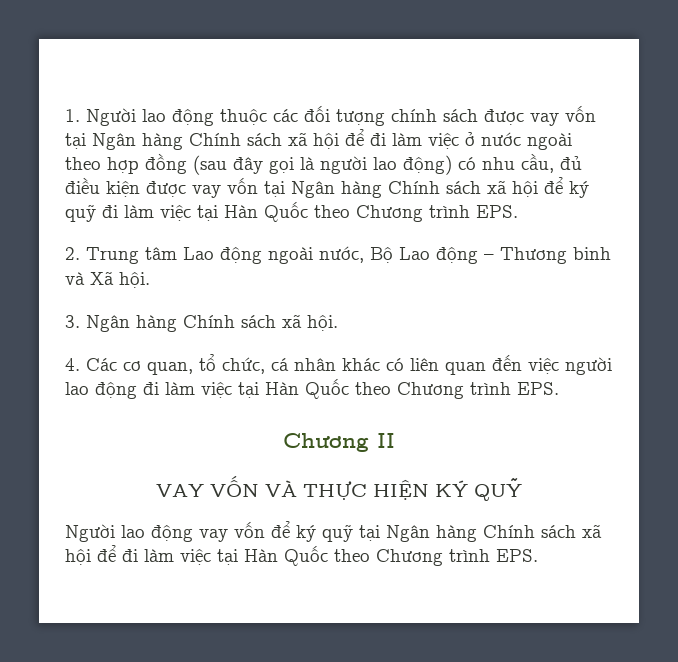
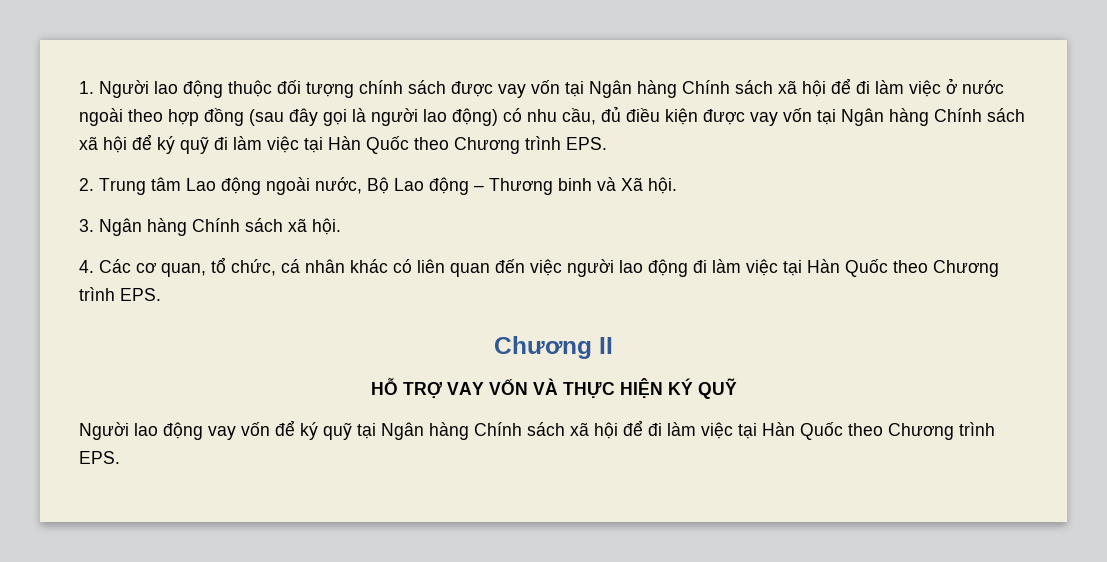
[273,109,298,122] các -> (272, 88) none
(395, 440) none -> [370,378,442,398] HỖ TRỢ

